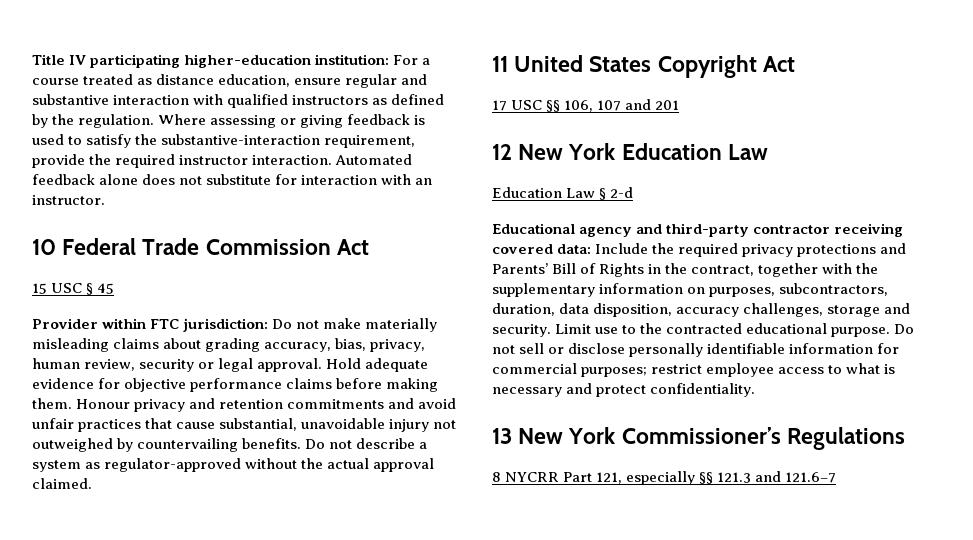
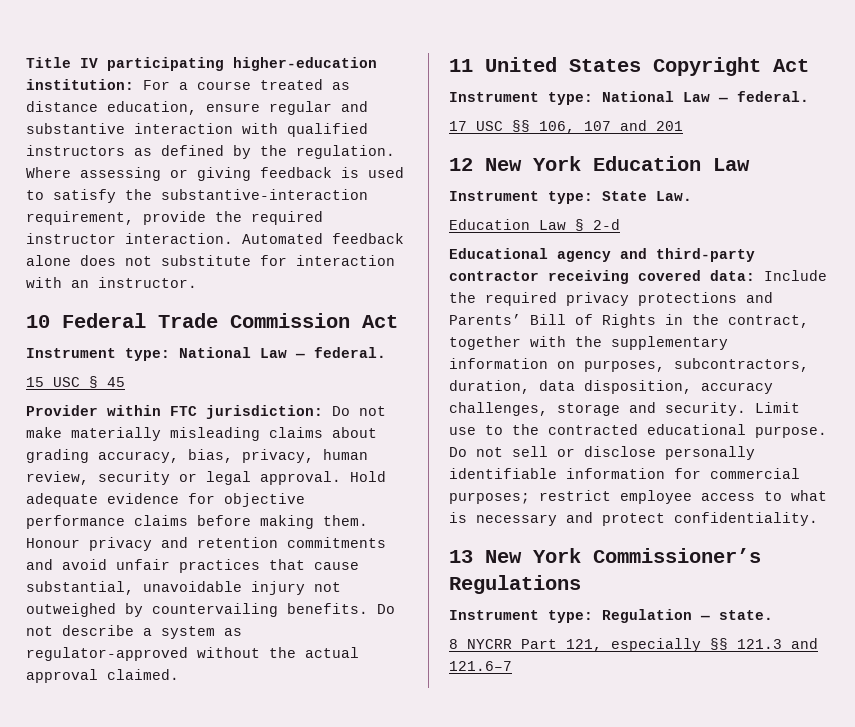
(369, 247) none -> [26,347,386,361] // Instrument type: National Law — federal.
(795, 64) none -> [449,91,809,105] // Instrument type: National Law — federal.
(768, 152) none -> [449,191,692,204] // Instrument type: State Law.
(905, 438) none -> [449,609,773,623] // Instrument type: Regulation — state.

